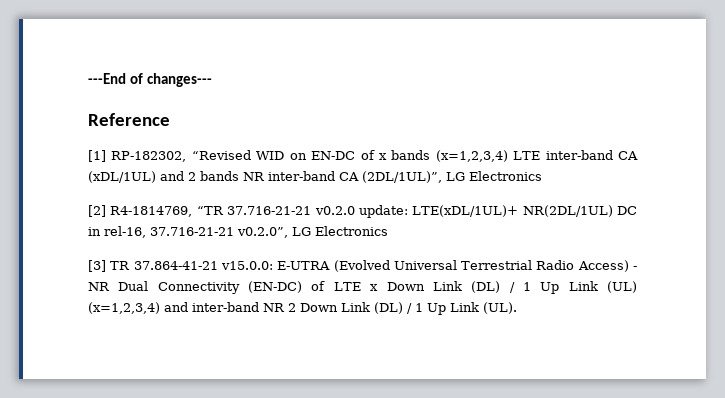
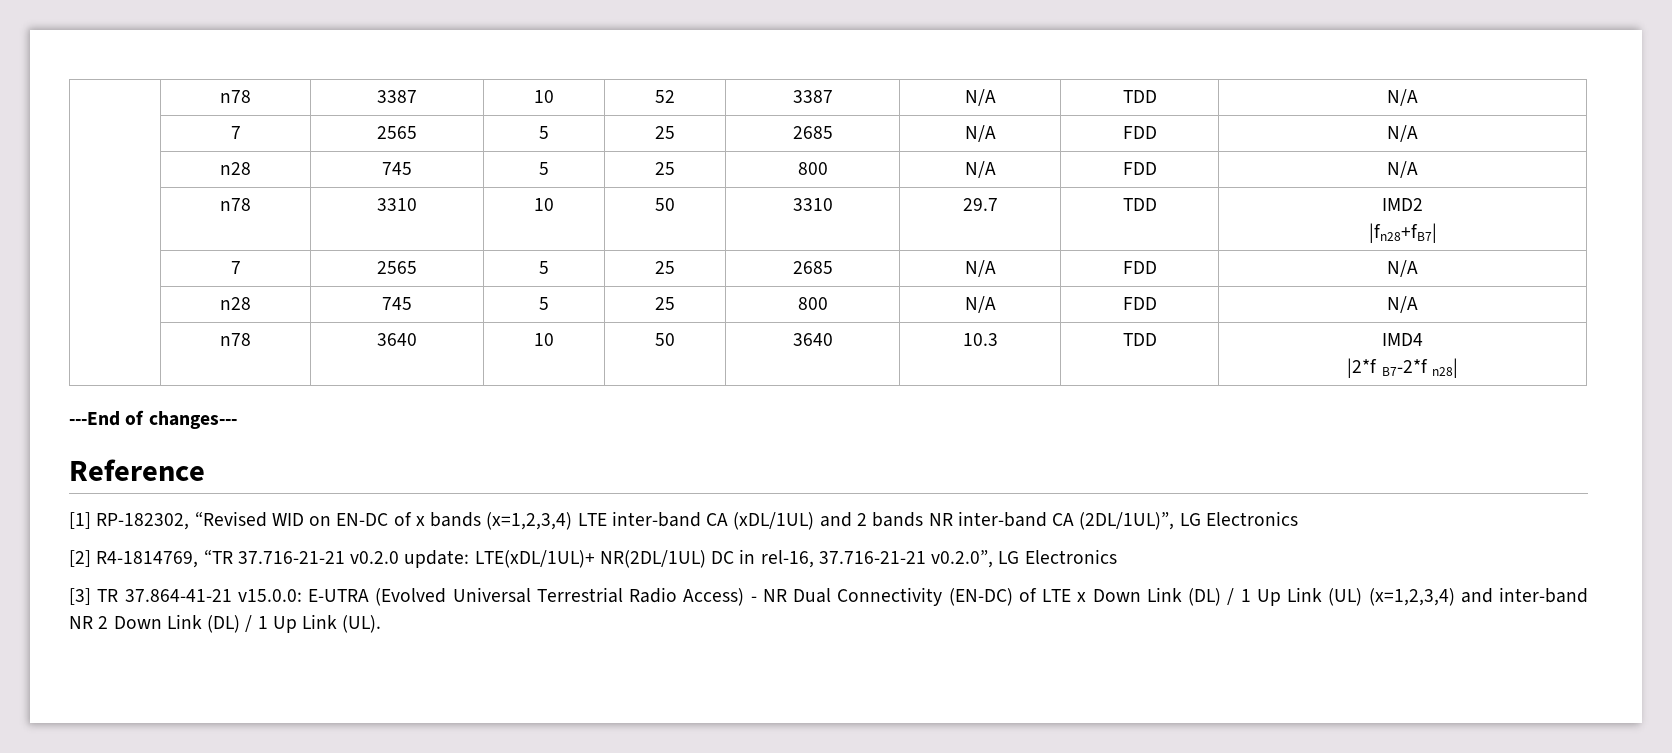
(88, 78) none -> [220,90,251,103] [377,90,417,103] [534,90,554,103] [655,90,675,103] [792,90,833,103] [964,89,996,106] [1122,90,1157,103] [1387,89,1418,106] [230,126,241,139] [377,126,417,139] [539,126,549,139] [655,126,675,139] [792,126,833,139] [964,125,996,142] [1122,126,1157,139] [1387,125,1418,142] [220,162,251,175] [382,162,412,175] [539,162,549,175] [655,162,675,175] [797,162,828,175] [964,161,996,178] [1122,162,1157,175] [1387,161,1418,178] [220,198,251,211] [377,198,417,211] [534,198,554,211] [655,198,675,211] [792,198,833,211] [962,198,998,211] [1122,198,1157,211] [1382,198,1423,211] [1368,223,1437,243] [230,261,241,274] [377,261,417,274] [539,261,549,274] [655,261,675,274] [792,261,833,274] [964,260,996,277] [1122,261,1157,274] [1387,260,1418,277] [220,297,251,310] [382,297,412,310] [539,297,549,310] [655,297,675,310] [797,297,828,310] [964,296,996,313] [1122,297,1157,310] [1387,296,1418,313] [220,333,251,346] [377,333,417,346] [534,333,554,346] [655,333,675,346] [792,333,833,346] [962,333,998,346] [1122,333,1157,346] [1382,333,1423,346] [1347,358,1458,378] | n78 | 3387 | 10 | 52 | 3387 | N/A | TDD | N/A // | 7 | 2565 | 5 | 25 | 2685 | N/A | FDD | N/A // | n28 | 745 | 5 | 25 | 800 | N/A | FDD | N/A // | n78 | 3310 | 10 | 50 | 3310 | 29.7 | TDD | IMD2 // |fn28+fB7| // | 7 | 2565 | 5 | 25 | 2685 | N/A | FDD | N/A // | n28 | 745 | 5 | 25 | 800 | N/A | FDD | N/A // | n78 | 3640 | 10 | 50 | 3640 | 10.3 | TDD | IMD4 // |2*f B7-2*f n28| //

